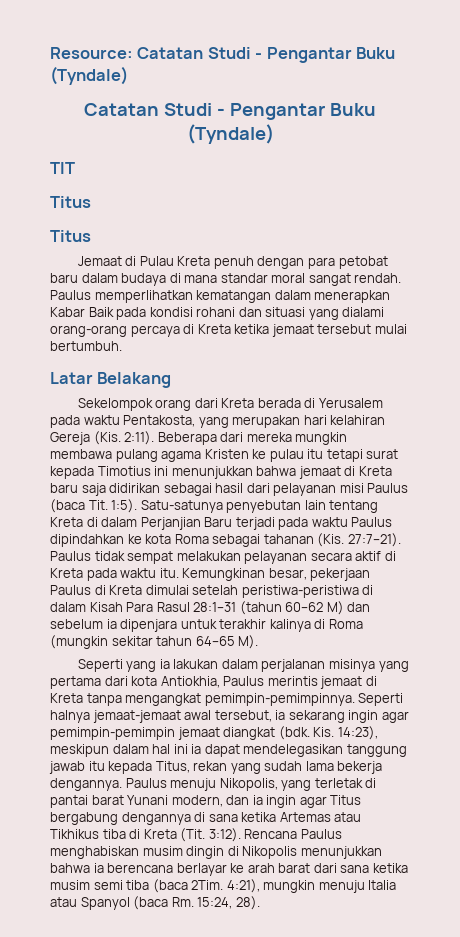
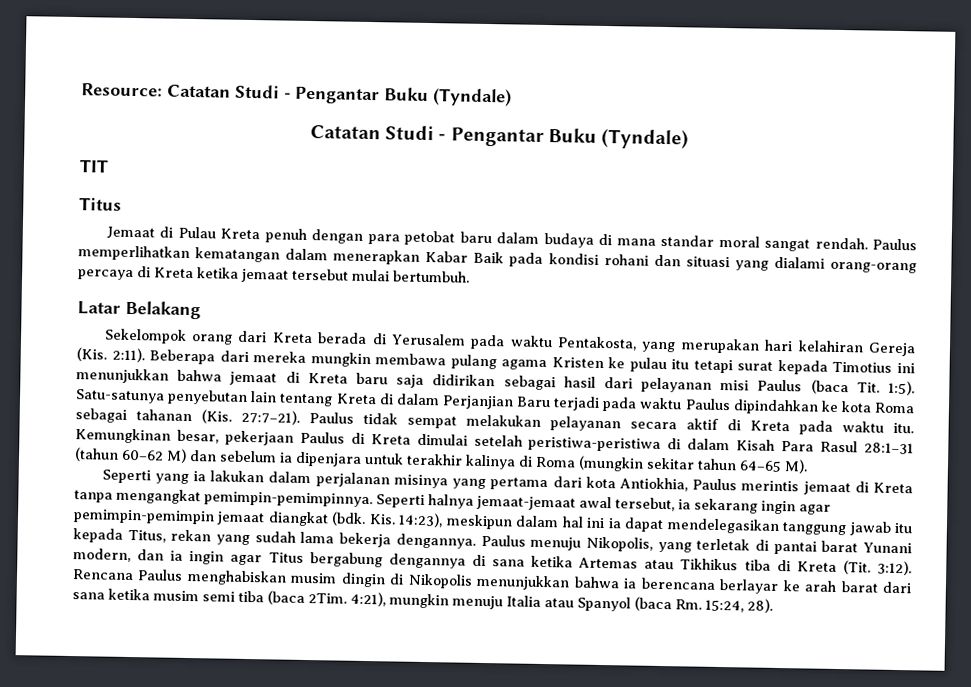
[50,230,91,242] // Titus -> (122, 204) none

